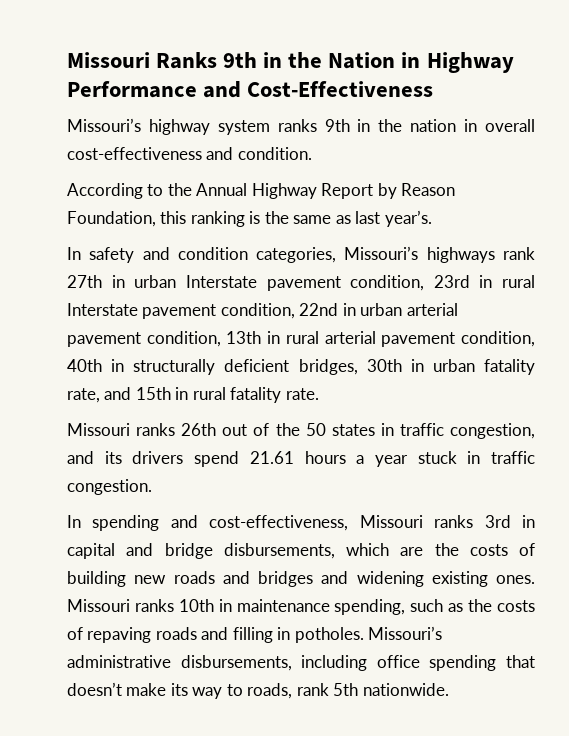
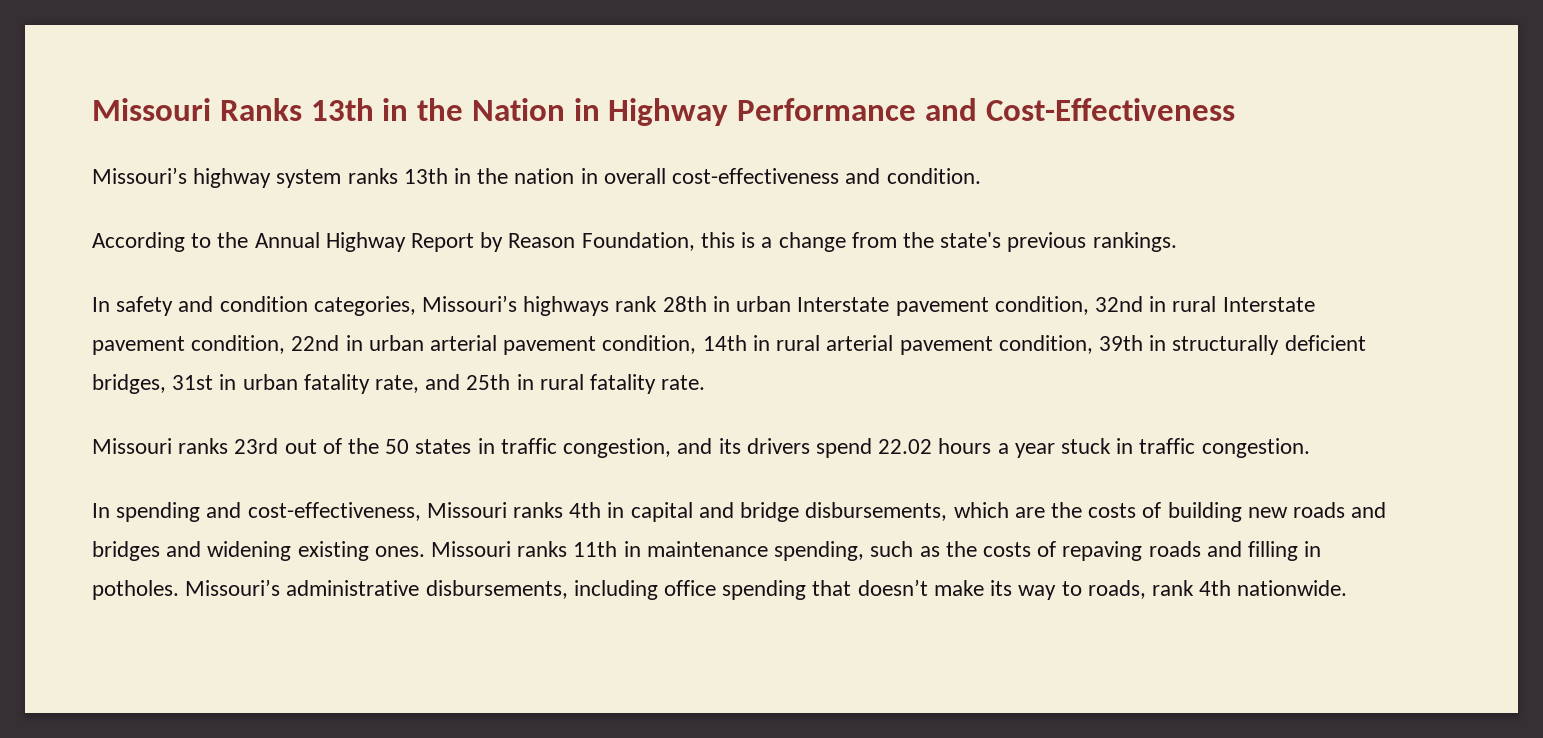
[223,52,258,68] 9th -> [310,98,374,121] 13th
[324,119,350,132] 9th -> [403,168,448,184] 13th
[190,210,432,227] ranking is the same as last year’s. -> [741,232,1177,252] is a change from the state's previous rankings.
[67,275,102,288] 27th -> [662,296,707,312] 28th
[433,275,470,288] 23rd -> [1094,296,1143,312] 32nd
[226,331,262,344] 13th -> [702,335,747,351] 14th
[67,359,102,372] 40th -> [1098,335,1143,351] 39th
[366,359,402,372] 30th -> [172,375,214,390] 31st
[135,387,171,400] 15th -> [466,374,511,390] 25th
[181,423,217,436] 26th -> [234,438,279,454] 23rd
[249,451,294,464] 21.61 -> [878,439,933,454] 22.02
[484,515,511,528] 3rd -> [569,502,602,518] 4th
[178,599,214,612] 10th -> [573,541,618,557] 11th
[333,683,359,696] 5th -> [1199,580,1232,596] 4th

